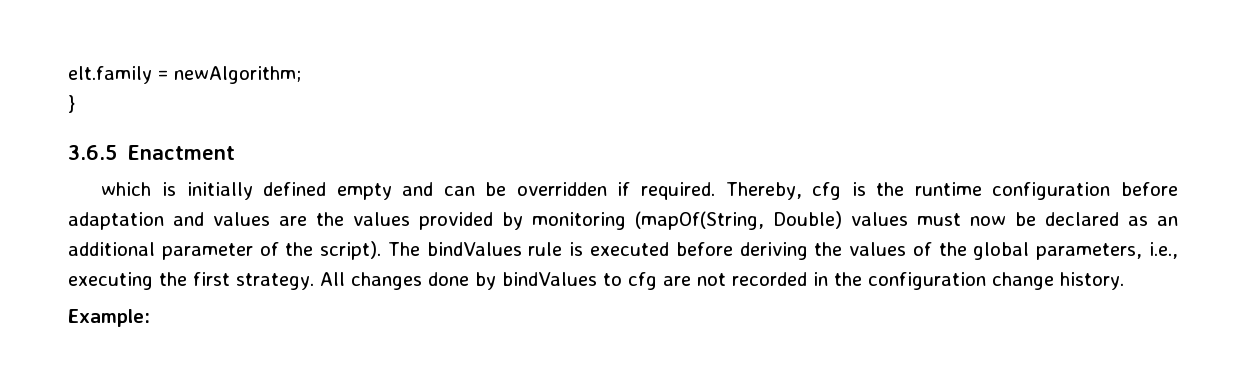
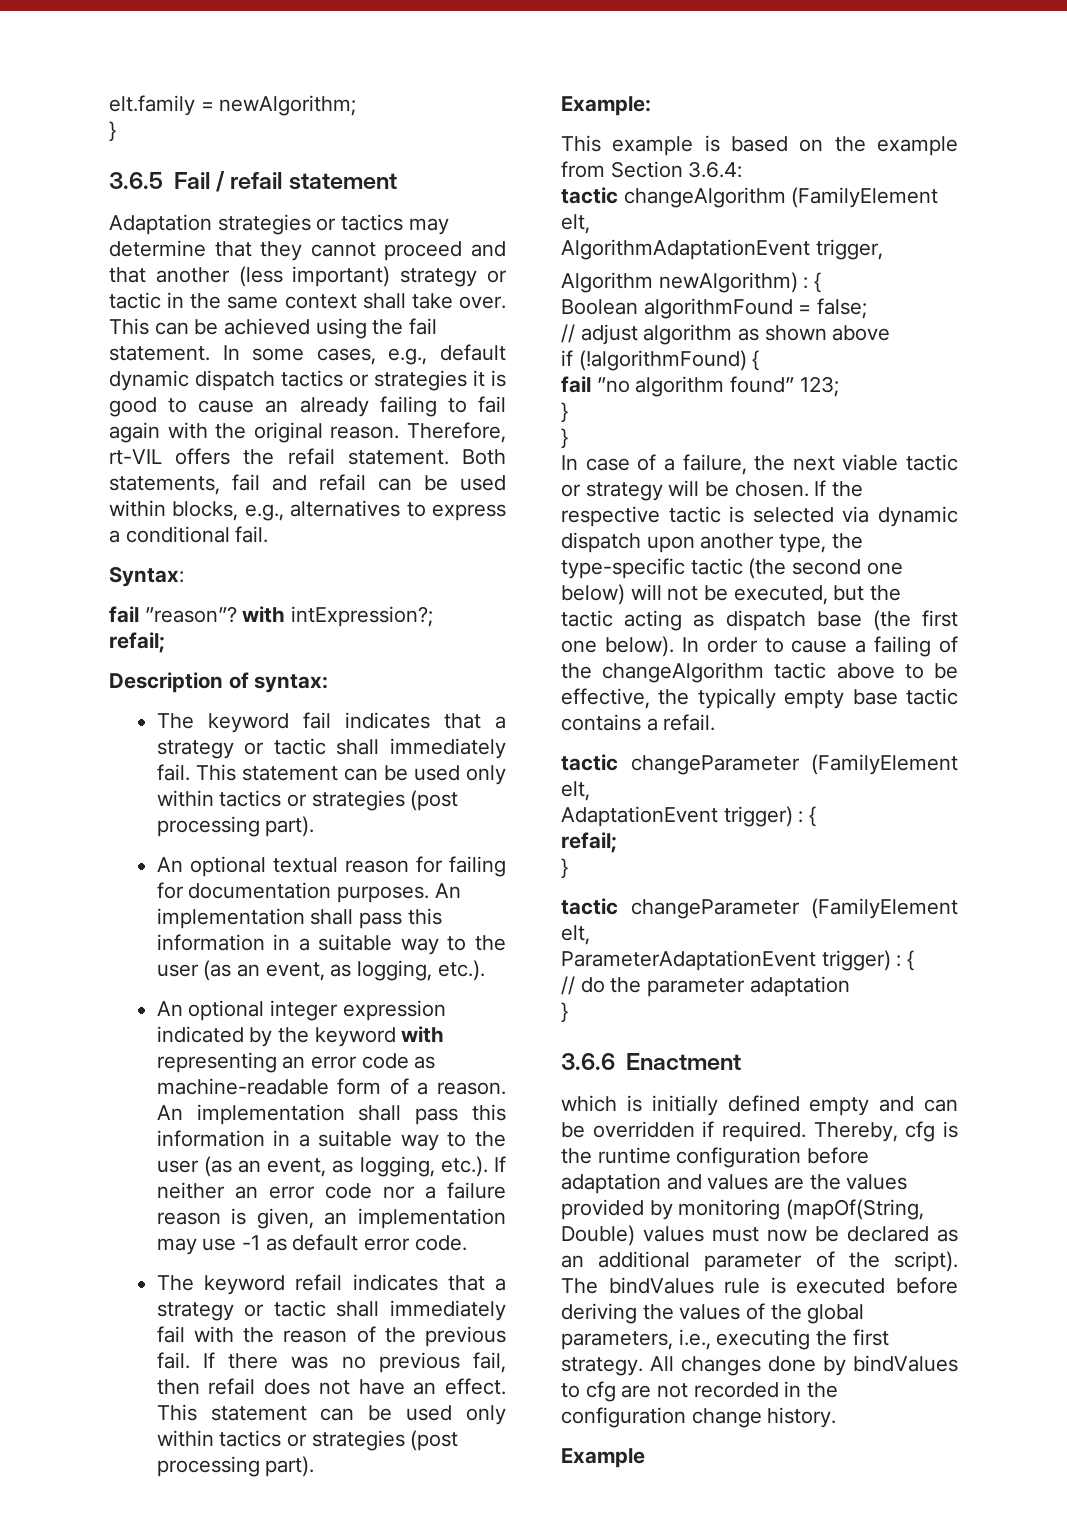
(117, 152) none -> [173,171,397,192] [109,214,449,235] [109,240,506,261] [109,266,507,287] [109,292,506,309] [109,318,438,339] [109,344,506,365] [109,370,506,391] [109,396,507,417] [109,422,506,443] [109,448,506,465] [109,474,506,495] [109,500,506,521] [109,526,269,543] [109,566,184,587] [109,606,434,627] [109,632,165,653] [109,672,329,693] [156,712,506,733] [156,738,506,759] [156,764,506,785] [156,790,459,811] [156,816,315,837] [156,856,506,877] [156,882,461,903] [156,908,442,929] [156,934,506,955] [156,960,485,981] [156,1000,446,1021] [156,1026,445,1047] [156,1052,436,1073] [156,1078,506,1095] [156,1104,506,1125] [156,1130,506,1151] [156,1156,506,1177] [156,1182,506,1199] [156,1208,506,1229] [156,1234,467,1255] [156,1274,506,1295] [156,1300,506,1321] [156,1326,506,1347] [156,1352,506,1373] [156,1378,506,1395] [156,1404,506,1425] [156,1430,459,1451] [156,1456,315,1477] [561,96,651,116] [561,135,958,156] [561,161,743,178] [561,187,939,208] [561,214,590,234] [561,239,883,260] [561,272,822,293] [561,298,868,319] [561,324,891,345] [561,350,760,371] [561,376,839,397] [561,402,568,423] [561,428,568,449] [561,454,958,475] [561,480,864,501] [561,506,958,527] [561,532,863,553] [561,558,903,579] [561,584,902,605] [561,610,958,631] [561,636,958,657] [561,662,958,683] [561,688,958,709] [561,714,716,731] [561,754,958,775] [561,781,590,801] [561,806,817,827] [561,832,617,853] [561,858,568,879] [561,898,958,919] [561,925,590,945] [561,950,915,971] [561,976,850,997] [561,1002,568,1023] [561,1053,615,1070] Fail / refail statement // Adaptation strategies or tactics may determine that they cannot proceed and that another (less important) strategy or tactic in the same context shall take over. This can be achieved using the fail statement. In some cases, e.g., default dynamic dispatch tactics or strategies it is good to cause an already failing to fail again with the original reason. Therefore, rt-VIL offers the refail statement. Both statements, fail and refail can be used within blocks, e.g., alternatives to express a conditional fail. // Syntax: // fail ”reason”? with intExpression?; // refail; // Description of syntax: // The keyword fail indicates that a strategy or tactic shall immediately fail. This statement can be used only within tactics or strategies (post processing part). // An optional textual reason for failing for documentation purposes. An implementation shall pass this information in a suitable way to the user (as an event, as logging, etc.). // An optional integer expression indicated by the keyword with representing an error code as machine-readable form of a reason. An implementation shall pass this information in a suitable way to the user (as an event, as logging, etc.). If neither an error code nor a failure reason is given, an implementation may use -1 as default error code. // The keyword refail indicates that a strategy or tactic shall immediately fail with the reason of the previous fail. If there was no previous fail, then refail does not have an effect. This statement can be used only within tactics or strategies (post processing part). // Example: // This example is based on the example from Section 3.6.4: // tactic changeAlgorithm (FamilyElement elt, // AlgorithmAdaptationEvent trigger, // Algorithm newAlgorithm) : { // Boolean algorithmFound = false; // // adjust algorithm as shown above // if (!algorithmFound) { // fail ”no algorithm found” 123; // } // } // In case of a failure, the next viable tactic or strategy will be chosen. If the respective tactic is selected via dynamic dispatch upon another type, the type-specific tactic (the second one below) will not be executed, but the tactic acting as dispatch base (the first one below). In order to cause a failing of the changeAlgorithm tactic above to be effective, the typically empty base tactic contains a refail. // tactic changeParameter (FamilyElement elt, // AdaptationEvent trigger) : { // refail; // } // tactic changeParameter (FamilyElement elt, // ParameterAdaptationEvent trigger) : { // // do the parameter adaptation // } // 3.6.6
[68,309,150,327] Example: -> [561,1448,645,1468] Example

